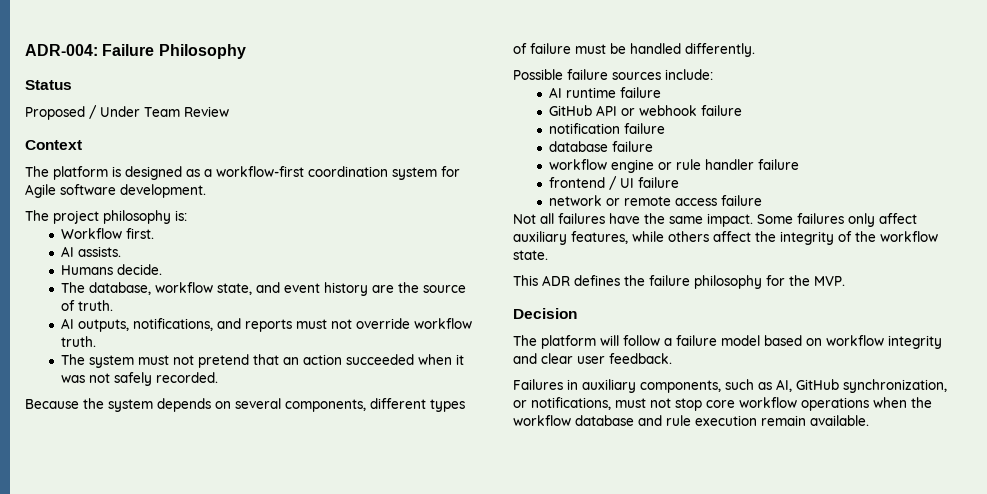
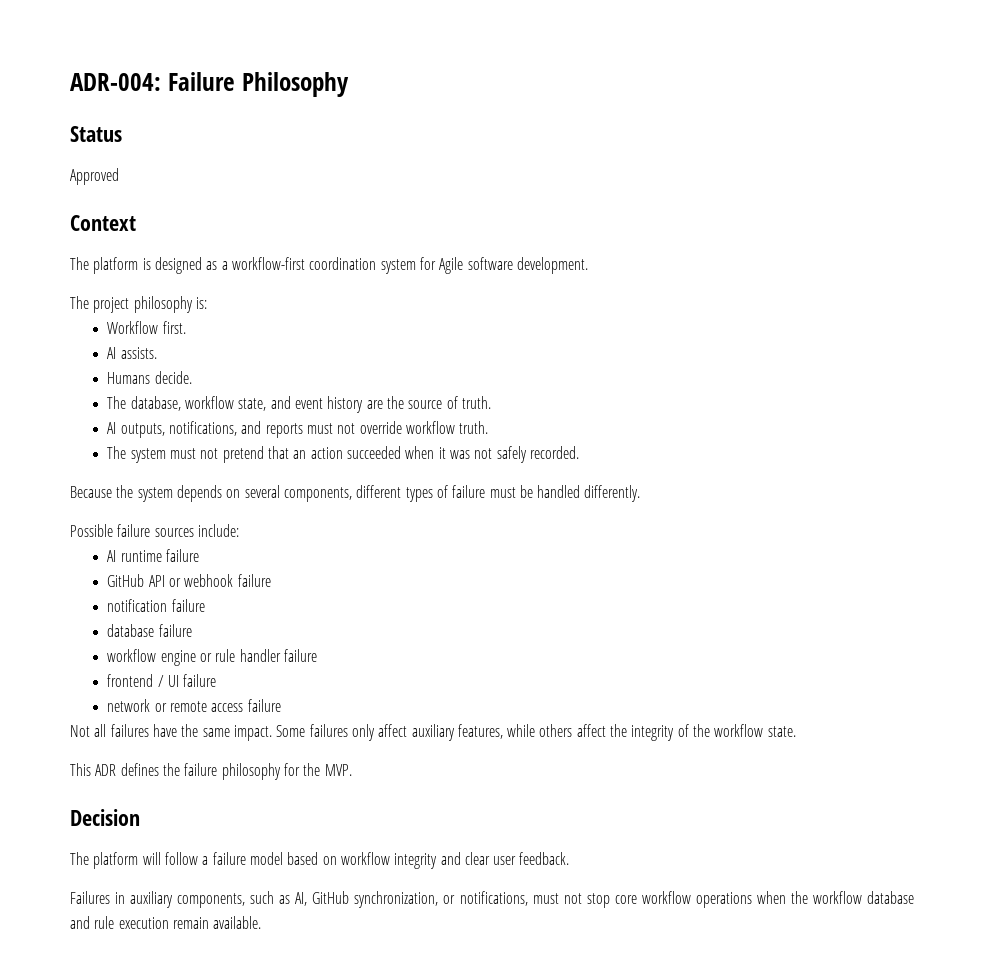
[25,105,229,120] Proposed / Under Team Review -> [70,168,119,185] Approved

